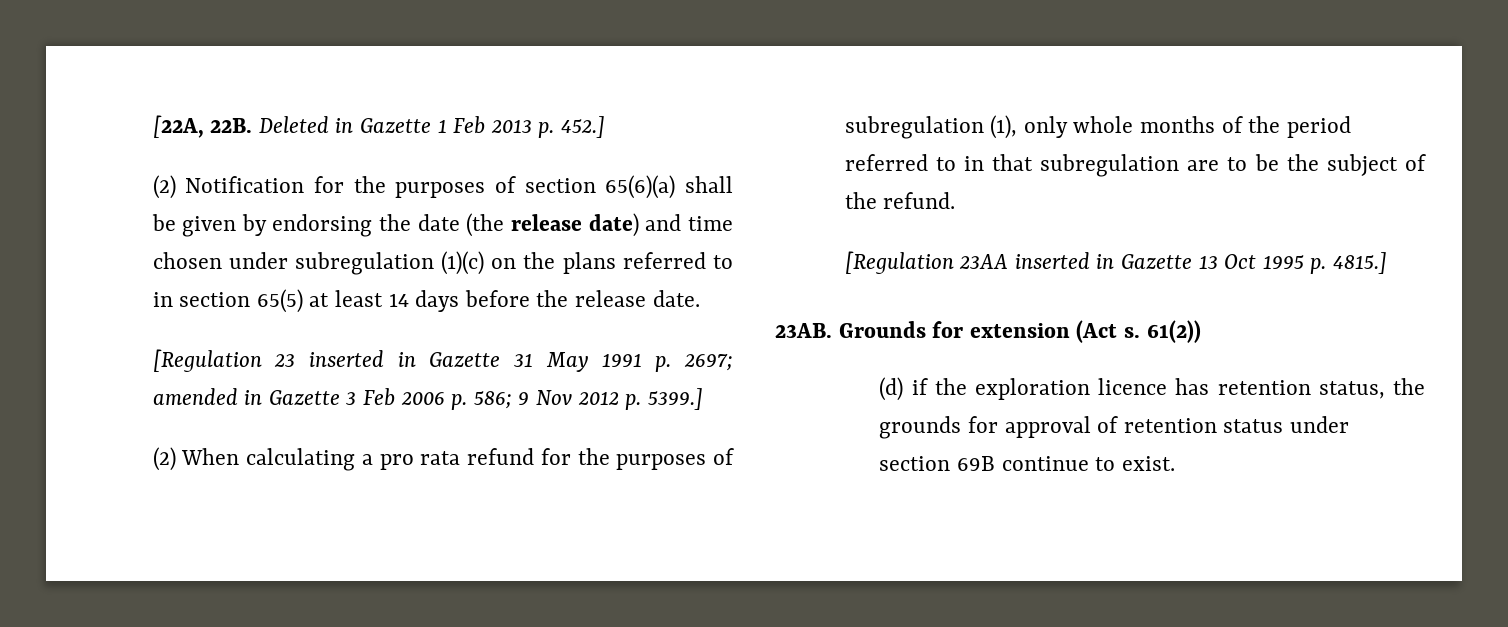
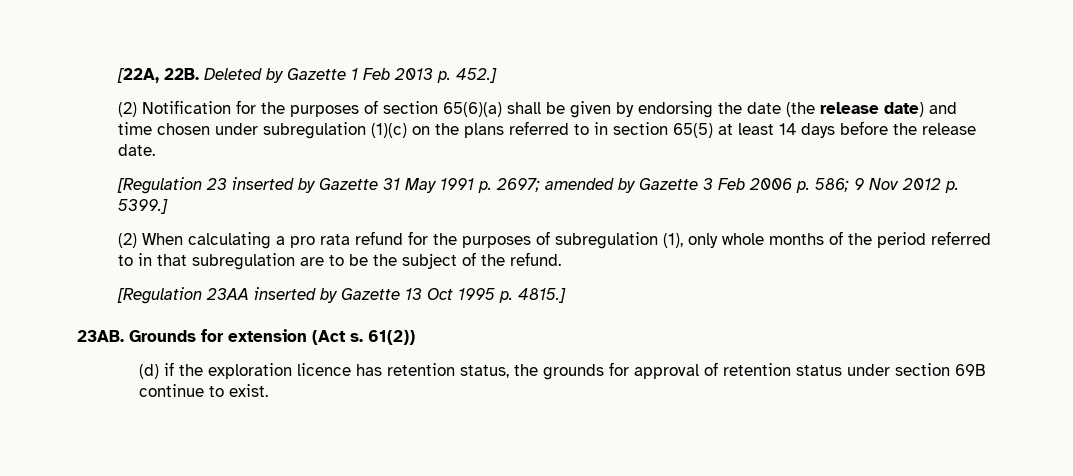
[335,118,354,133] in -> [266,68,285,83] by
[397,352,416,367] in -> [298,178,317,193] by
[244,390,263,405] in -> [618,178,637,193] by
[1096,254,1115,269] in -> [320,288,339,303] by

